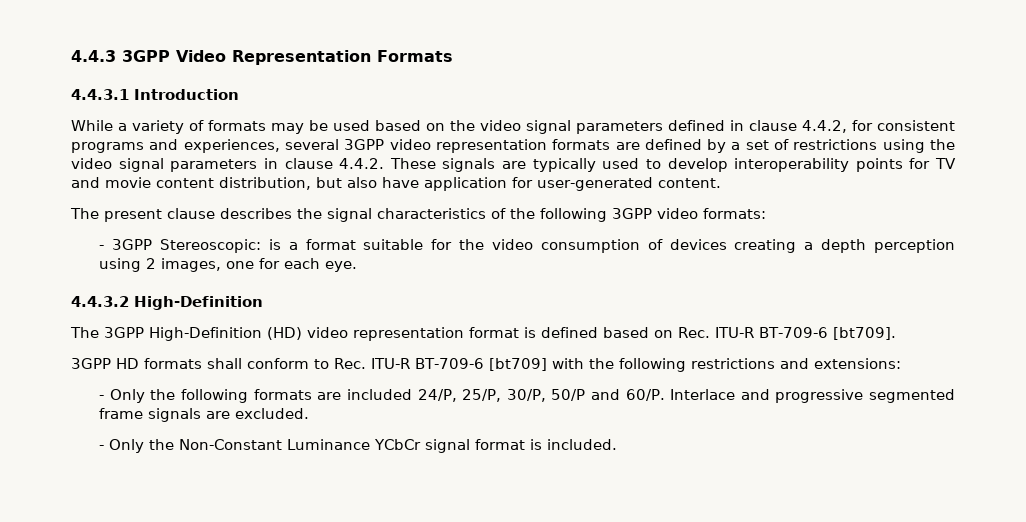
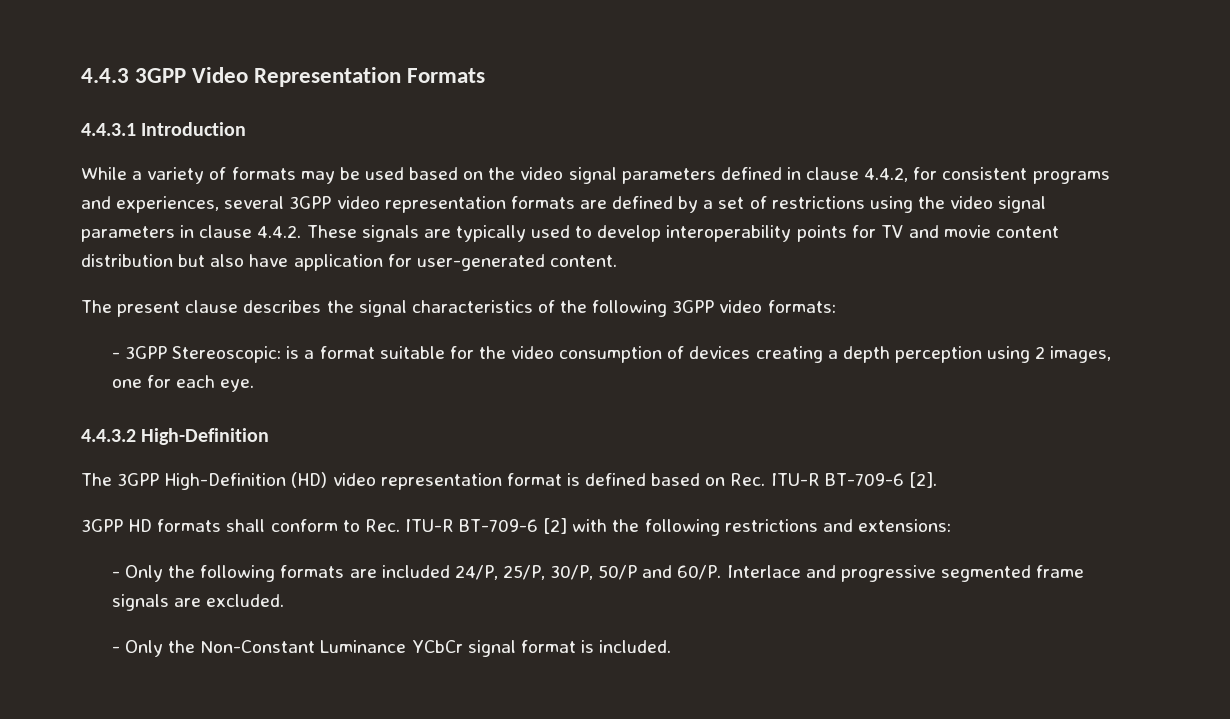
[219,177,311,190] distribution, -> [81,254,173,267] distribution
[832,327,896,340] [bt709]. -> [908,472,937,488] [2].
[488,358,547,371] [bt709] -> [543,518,568,534] [2]

